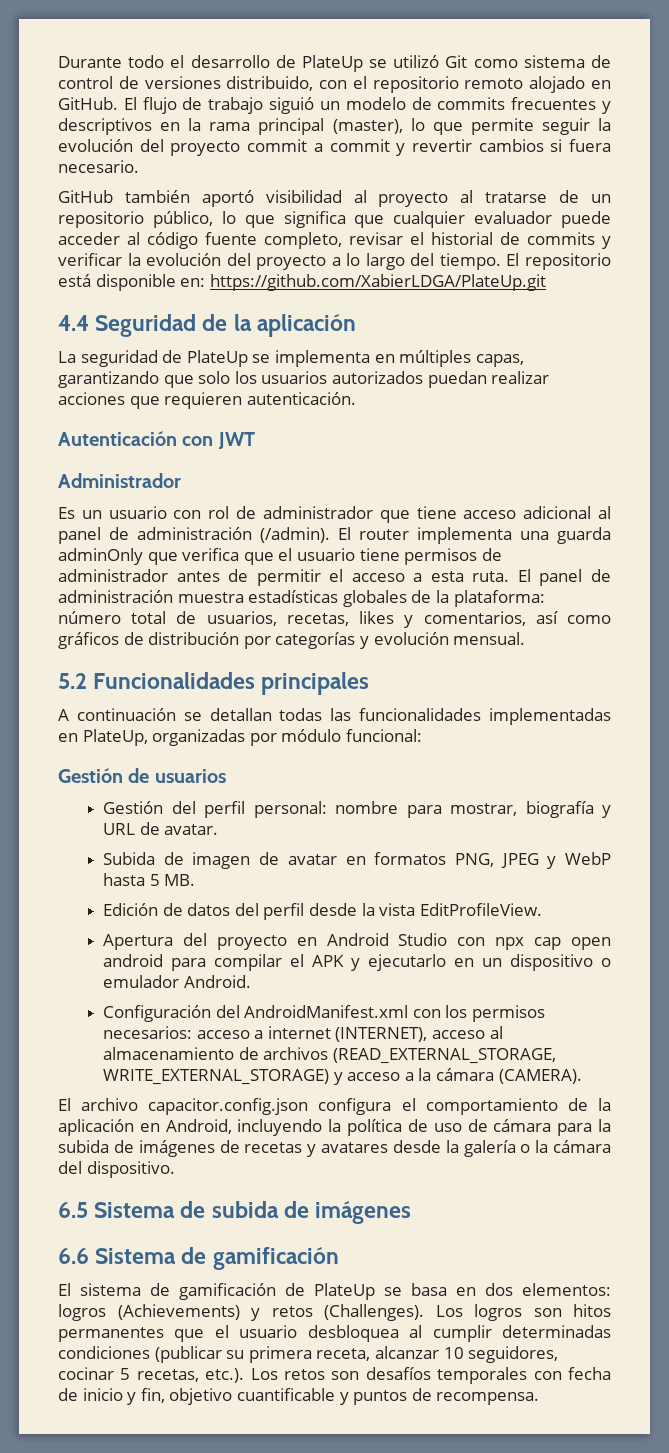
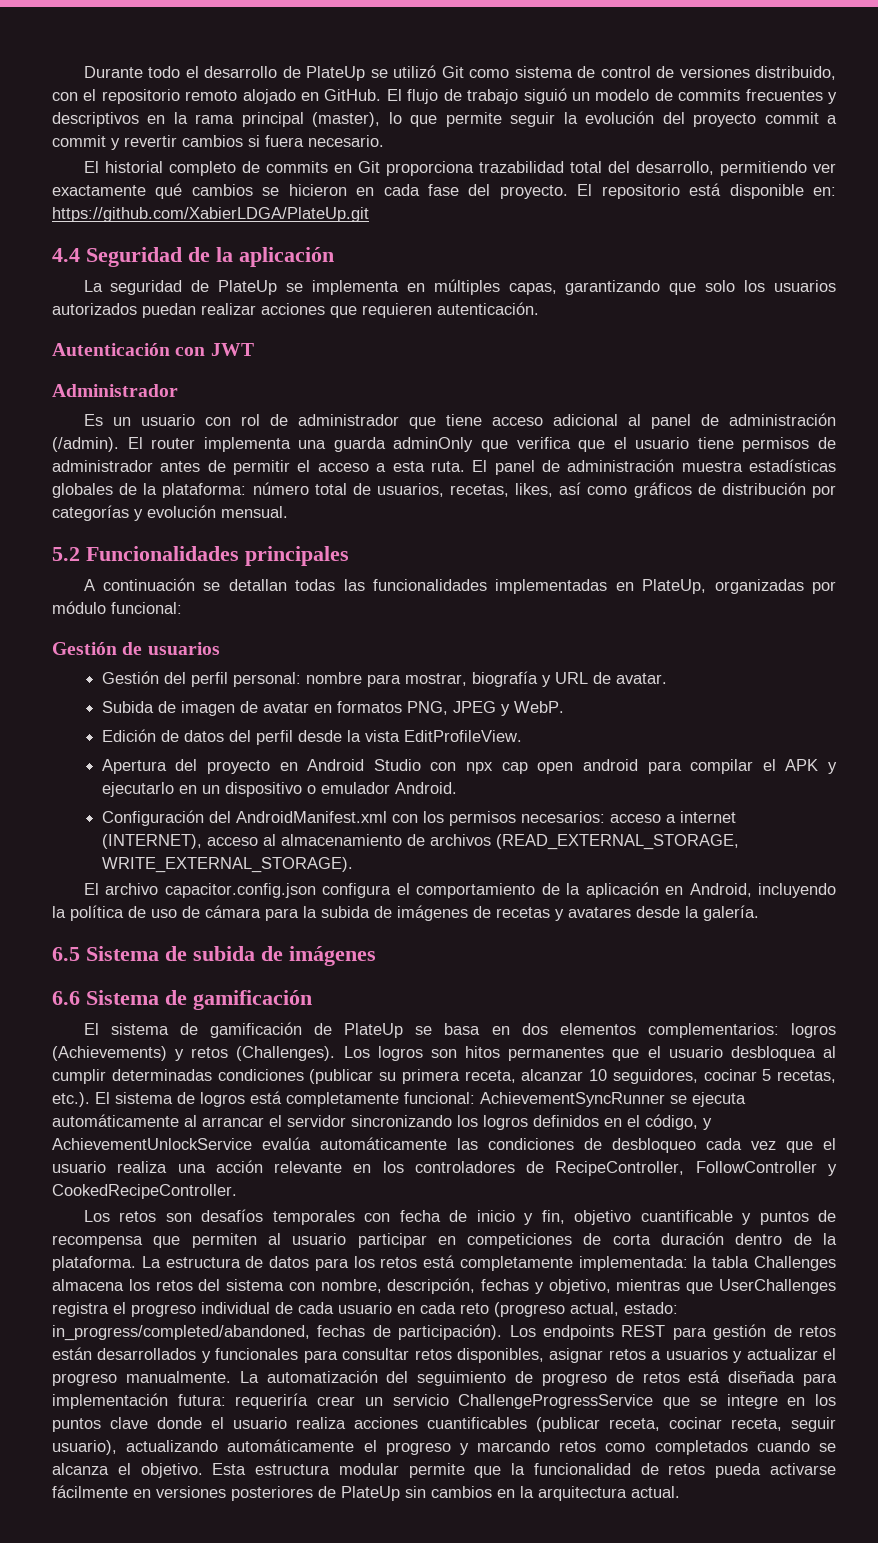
[58,190,612,207] [58,211,611,228] [58,232,611,249] [58,253,501,270] GitHub también aportó visibilidad al proyecto al tratarse de un repositorio público, lo que significa que cualquier evaluador puede acceder al código fuente completo, revisar el historial de commits y verificar la evolución del proyecto a lo largo del tiempo. -> [83,161,836,176] [52,183,568,199] El historial completo de commits en Git proporciona trazabilidad total del desarrollo, permitiendo ver exactamente qué cambios se hicieron en cada fase del proyecto.
[359,611,526,628] likes y comentarios, -> [515,483,554,497] likes,
[565,852,611,865] [103,873,196,886] WebP hasta 5 MB. -> [513,701,564,713] WebP.
[103,1068,582,1085] WRITE_EXTERNAL_STORAGE) y acceso a la cámara (CAMERA). -> [101,857,353,873] WRITE_EXTERNAL_STORAGE).
[463,1140,611,1157] [58,1161,175,1178] galería o la cámara del dispositivo. -> [703,905,759,921] galería.
[522,1283,611,1296] elementos: -> [559,1023,779,1038] elementos complementarios:
(245, 1375) none -> [95,1091,746,1107] [52,1114,712,1130] [52,1137,836,1153] [52,1160,837,1176] [52,1184,237,1199] El sistema de logros está completamente funcional: AchievementSyncRunner se ejecuta automáticamente al arrancar el servidor sincronizando los logros definidos en el código, y AchievementUnlockService evalúa automáticamente las condiciones de desbloqueo cada vez que el usuario realiza una acción relevante en los controladores de RecipeController, FollowController y CookedRecipeController. //
[436,1392,540,1405] recompensa. -> [52,1232,837,1248] [52,1255,836,1271] [52,1278,836,1294] [52,1302,678,1317] [52,1324,836,1341] [52,1347,837,1363] [52,1370,838,1386] [52,1393,837,1409] [52,1417,836,1432] [52,1439,836,1455] [52,1463,836,1478] [52,1485,680,1501] recompensa que permiten al usuario participar en competiciones de corta duración dentro de la plataforma. La estructura de datos para los retos está completamente implementada: la tabla Challenges almacena los retos del sistema con nombre, descripción, fechas y objetivo, mientras que UserChallenges registra el progreso individual de cada usuario en cada reto (progreso actual, estado: in_progress/completed/abandoned, fechas de participación). Los endpoints REST para gestión de retos están desarrollados y funcionales para consultar retos disponibles, asignar retos a usuarios y actualizar el progreso manualmente. La automatización del seguimiento de progreso de retos está diseñada para implementación futura: requeriría crear un servicio ChallengeProgressService que se integre en los puntos clave donde el usuario realiza acciones cuantificables (publicar receta, cocinar receta, seguir usuario), actualizando automáticamente el progreso y marcando retos como completados cuando se alcanza el objetivo. Esta estructura modular permite que la funcionalidad de retos pueda activarse fácilmente en versiones posteriores de PlateUp sin cambios en la arquitectura actual.

